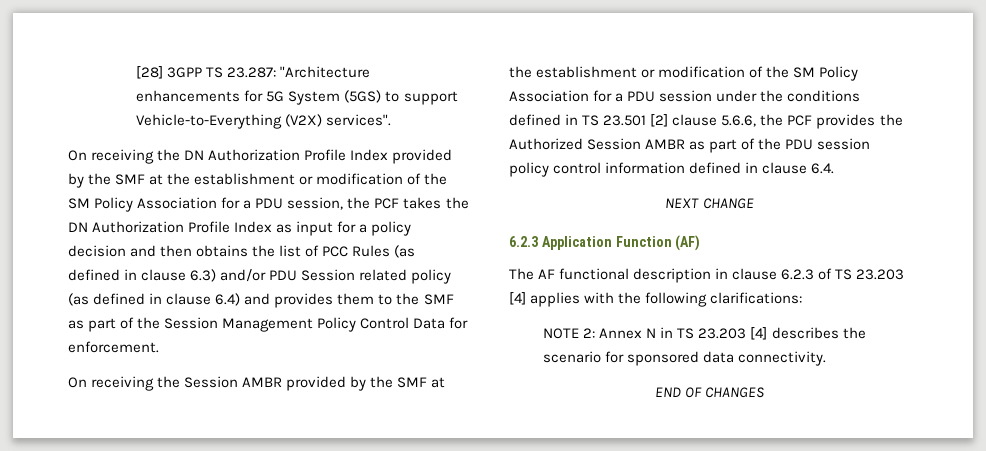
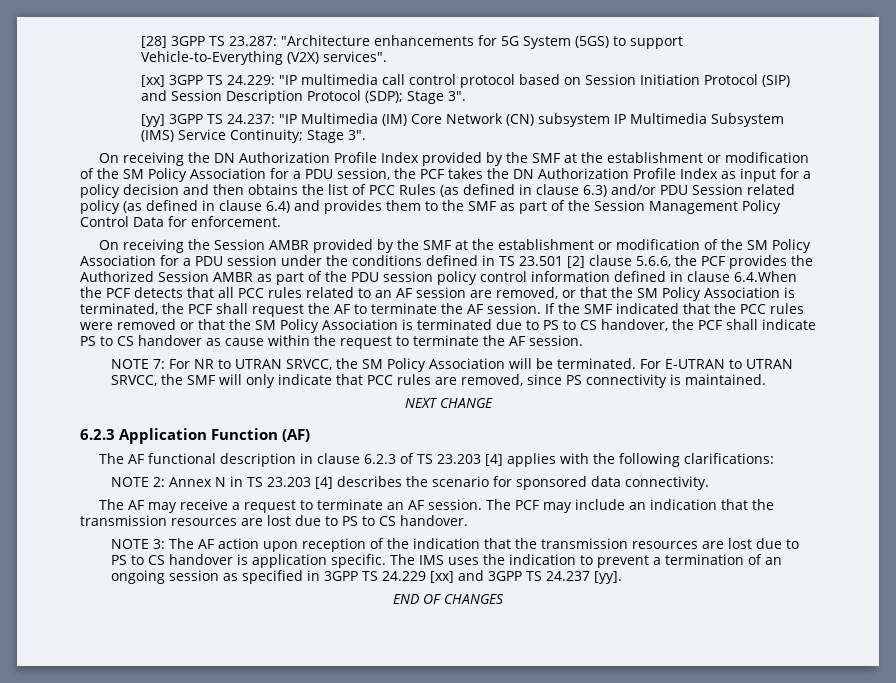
(392, 120) none -> [141,74,791,88] [141,90,467,104] [141,113,785,127] [141,129,367,143] // [xx] 3GPP TS 24.229: "IP multimedia call control protocol based on Session Initiation Protocol (SIP) and Session Description Protocol (SDP); Stage 3". // [yy] 3GPP TS 24.237: "IP Multimedia (IM) Core Network (CN) subsystem IP Multimedia Subsystem (IMS) Service Continuity; Stage 3".
[811,163,835,174] 6.4. -> [734,271,797,282] [80,287,795,301] [80,303,804,317] [80,319,816,333] [80,335,583,349] [110,358,793,372] [110,374,766,388] 6.4.When the PCF detects that all PCC rules related to an AF session are removed, or that the SM Policy Association is terminated, the PCF shall request the AF to terminate the AF session. If the SMF indicated that the PCC rules were removed or that the SM Policy Association is terminated due to PS to CS handover, the PCF shall indicate PS to CS handover as cause within the request to terminate the AF session. // NOTE 7: For NR to UTRAN SRVCC, the SM Policy Association will be terminated. For E-UTRAN to UTRAN SRVCC, the SMF will only indicate that PCC rules are removed, since PS connectivity is maintained.
(827, 358) none -> [98,499,774,513] [80,515,468,526] [110,538,799,552] [110,554,782,568] [110,570,622,584] // The AF may receive a request to terminate an AF session. The PCF may include an indication that the transmission resources are lost due to PS to CS handover. // NOTE 3: The AF action upon reception of the indication that the transmission resources are lost due to PS to CS handover is application specific. The IMS uses the indication to prevent a termination of an ongoing session as specified in 3GPP TS 24.229 [xx] and 3GPP TS 24.237 [yy].

